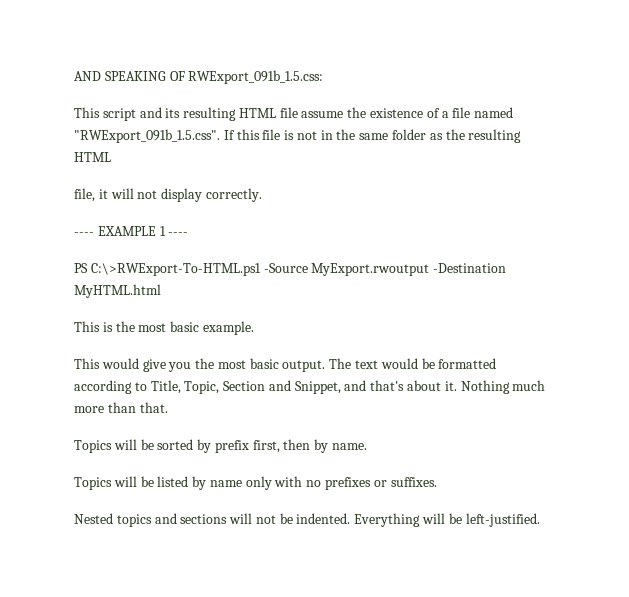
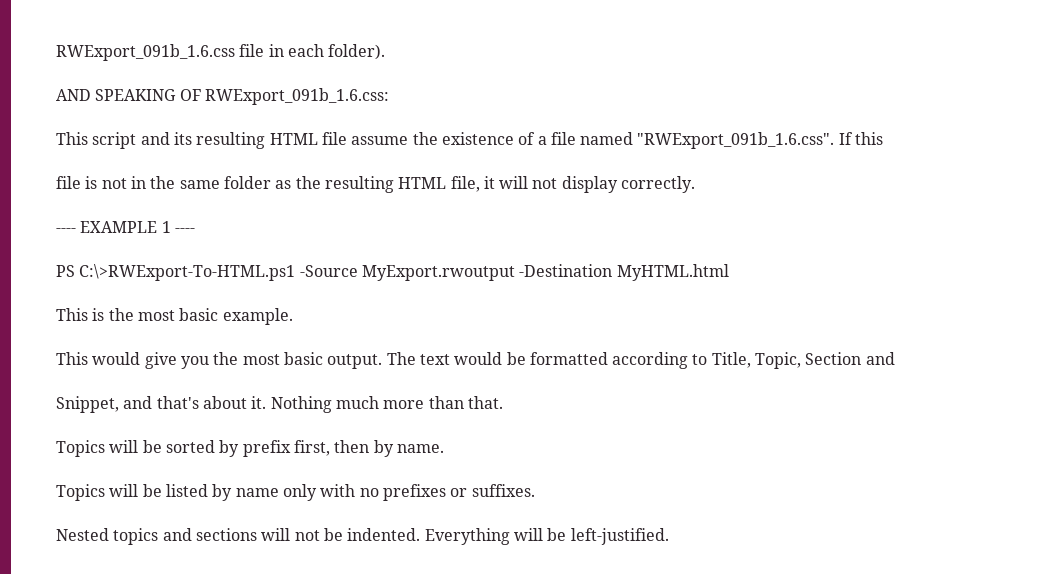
(74, 76) none -> [56,44,386,61] RWExport_091b_1.6.css file in each folder). //
[188,70,324,84] RWExport_091b_1.5.css: -> [204,88,389,105] RWExport_091b_1.6.css:
[74,129,220,143] "RWExport_091b_1.5.css". -> [637,132,835,149] "RWExport_091b_1.6.css".
(260, 134) none -> (884, 138) //
(111, 157) // -> (447, 183) none
(291, 385) none -> (895, 358) //

